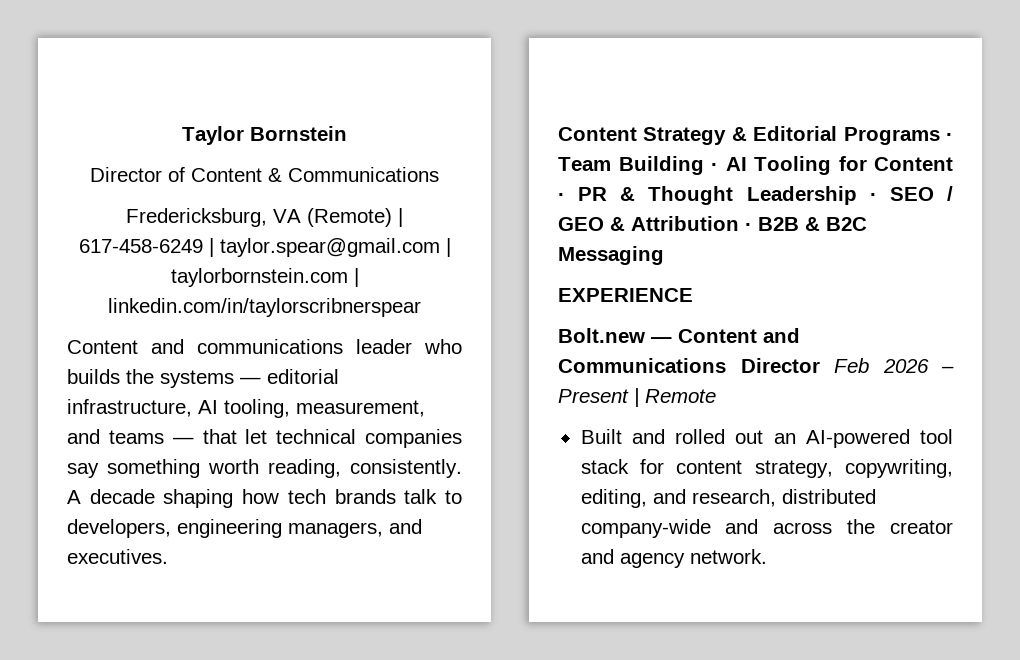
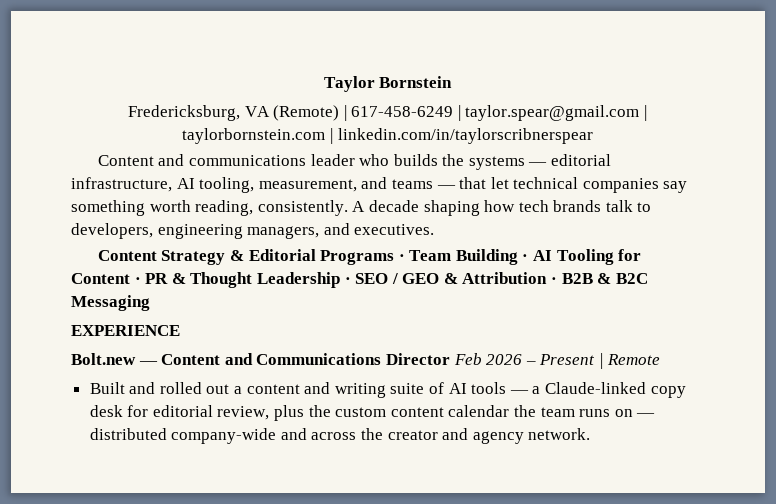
[90,167,439,182] // Director of Content & Communications -> (453, 82) none
[773,429,953,448] [580,459,953,478] [580,489,776,508] an AI-powered tool stack for content strategy, copywriting, editing, and research, -> [234,382,686,398] [89,405,656,421] a content and writing suite of AI tools — a Claude-linked copy desk for editorial review, plus the custom content calendar the team runs on —

